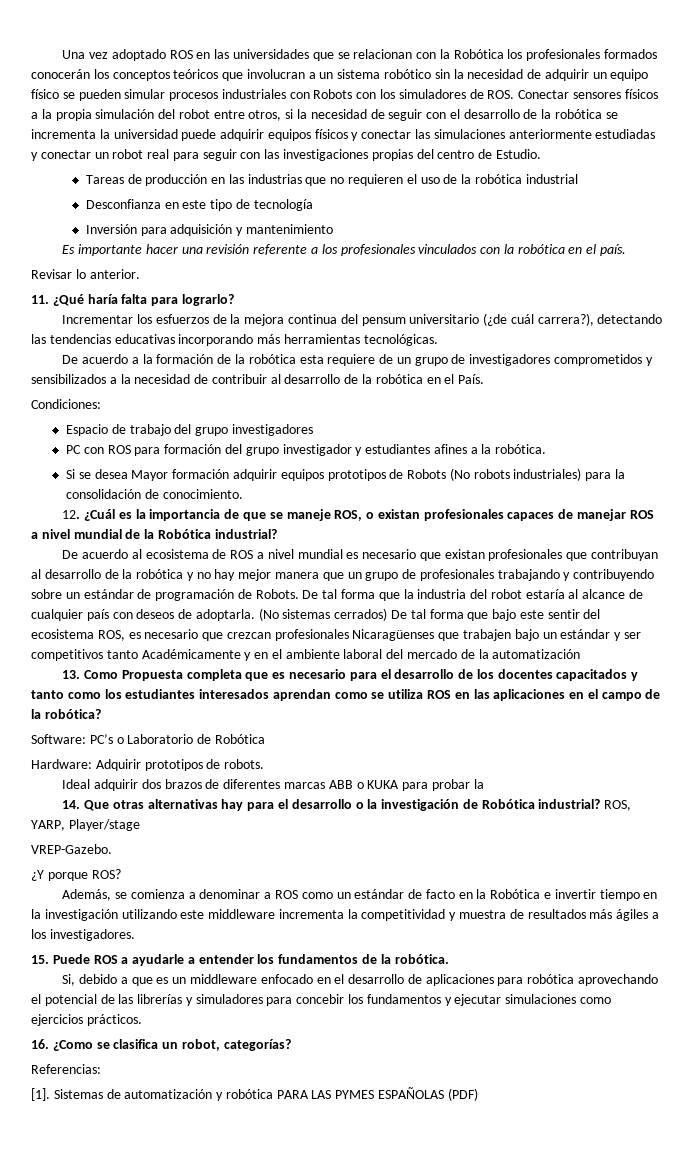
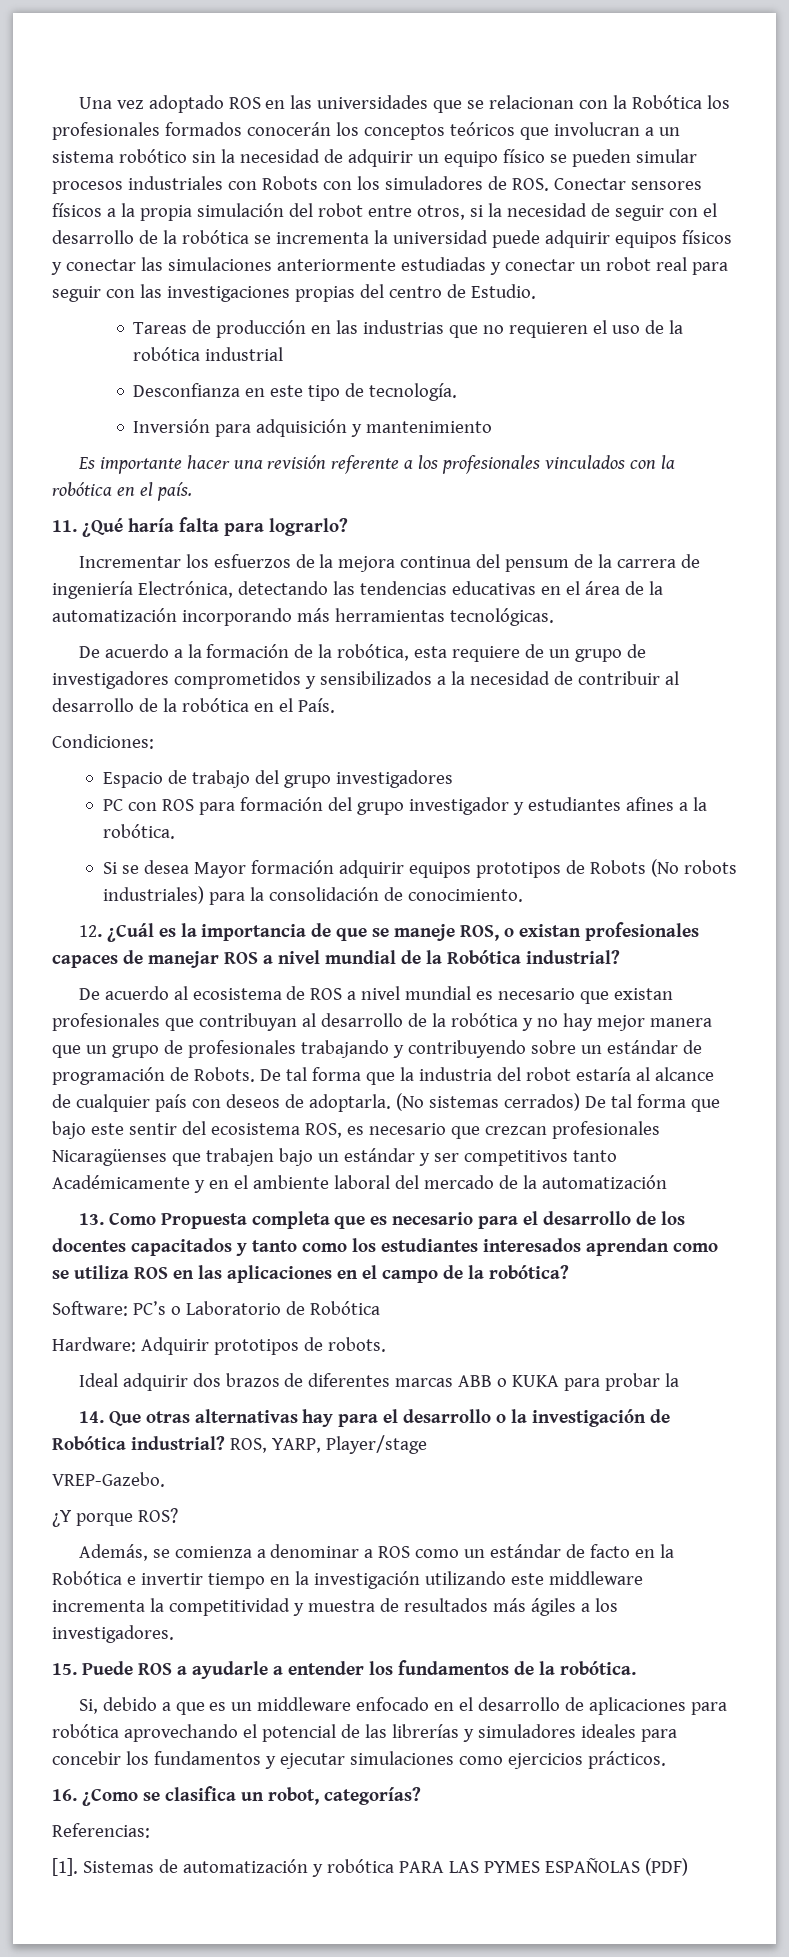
[253,199,313,211] tecnología -> [369,383,458,401] tecnología.
[31,269,140,279] // Revisar lo anterior. -> (192, 491) none
[409,313,663,326] [31,334,175,344] universitario (¿de cuál carrera?), detectando las tendencias educativas -> [574,554,701,568] [52,581,663,599] [52,608,177,622] de la carrera de ingeniería Electrónica, detectando las tendencias educativas en el área de la automatización
[248,354,296,364] robótica -> [337,644,410,661] robótica,
(263, 999) none -> [580,1724,636,1738] ideales

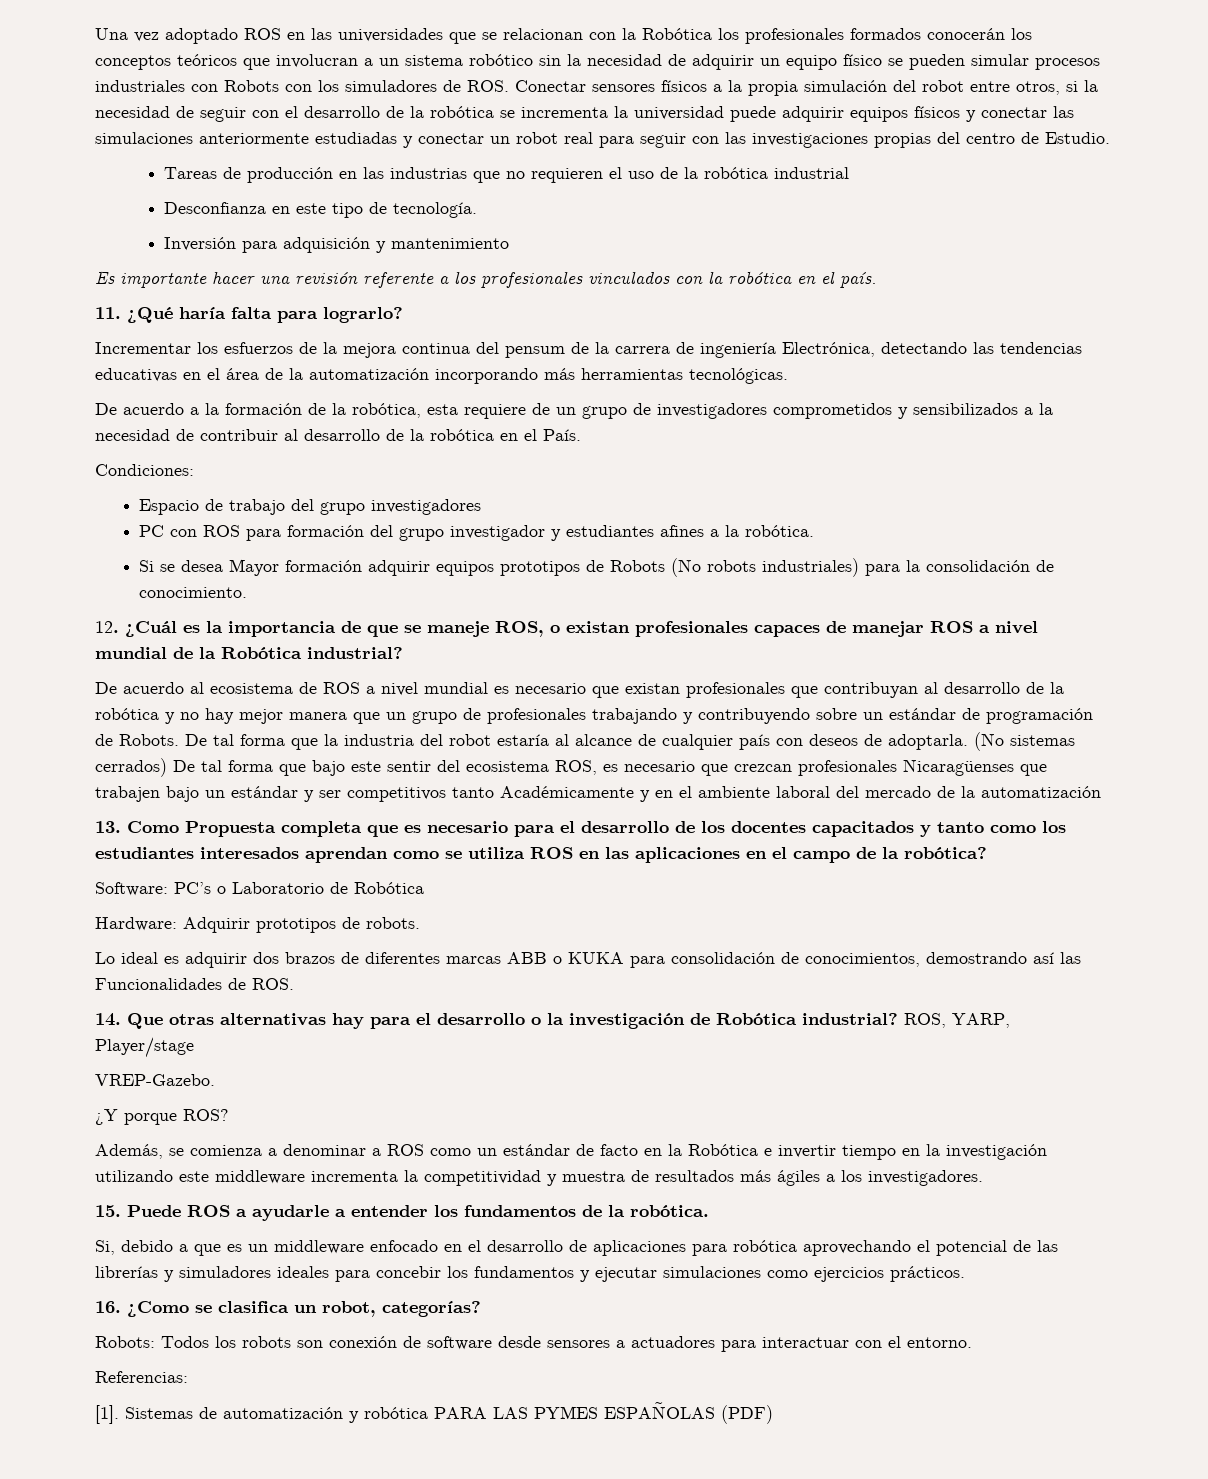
[78,1373,118,1387] Ideal -> [95,952,179,964] Lo ideal es
[605,1373,680,1391] probar la -> [671,952,1081,967] [95,978,294,990] consolidación de conocimientos, demostrando así las Funcionalidades de ROS.
(421, 1796) none -> [95,1336,972,1352] // Robots: Todos los robots son conexión de software desde sensores a actuadores para interactuar con el entorno.

